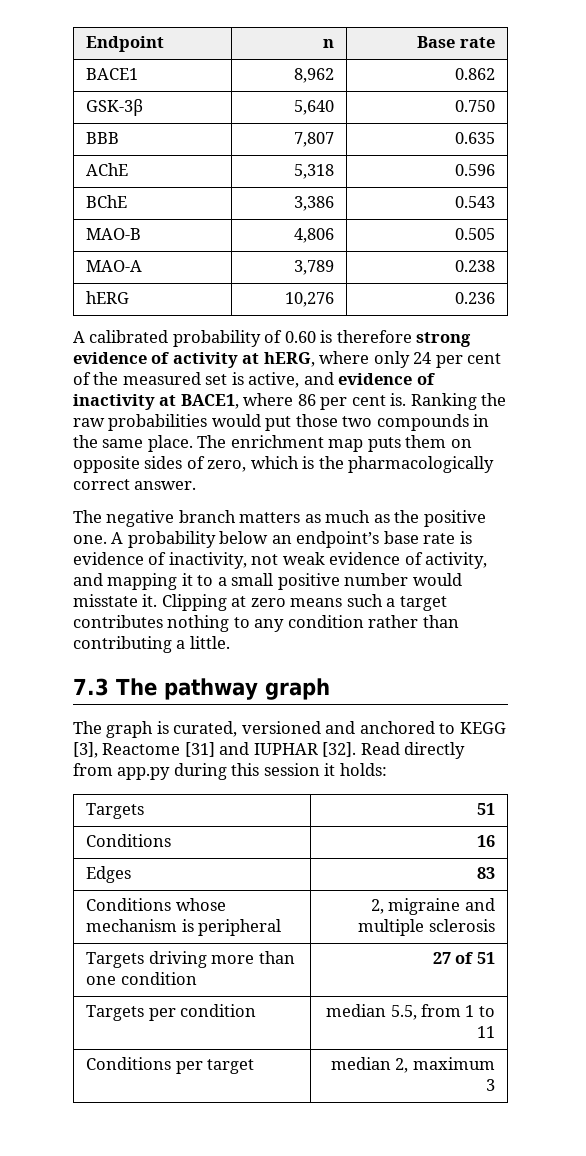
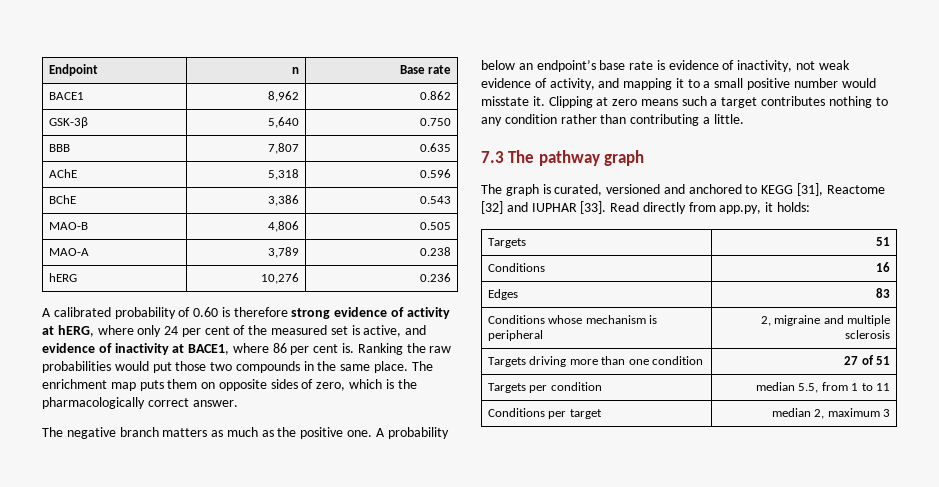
[73,742,215,758] [3], Reactome [31] -> [797,183,885,196] [481,201,503,214] [31], Reactome [32]
[322,742,357,757] [32]. -> [580,201,607,214] [33].
[117,763,320,780] app.py during this session -> [719,205,762,214] app.py,

